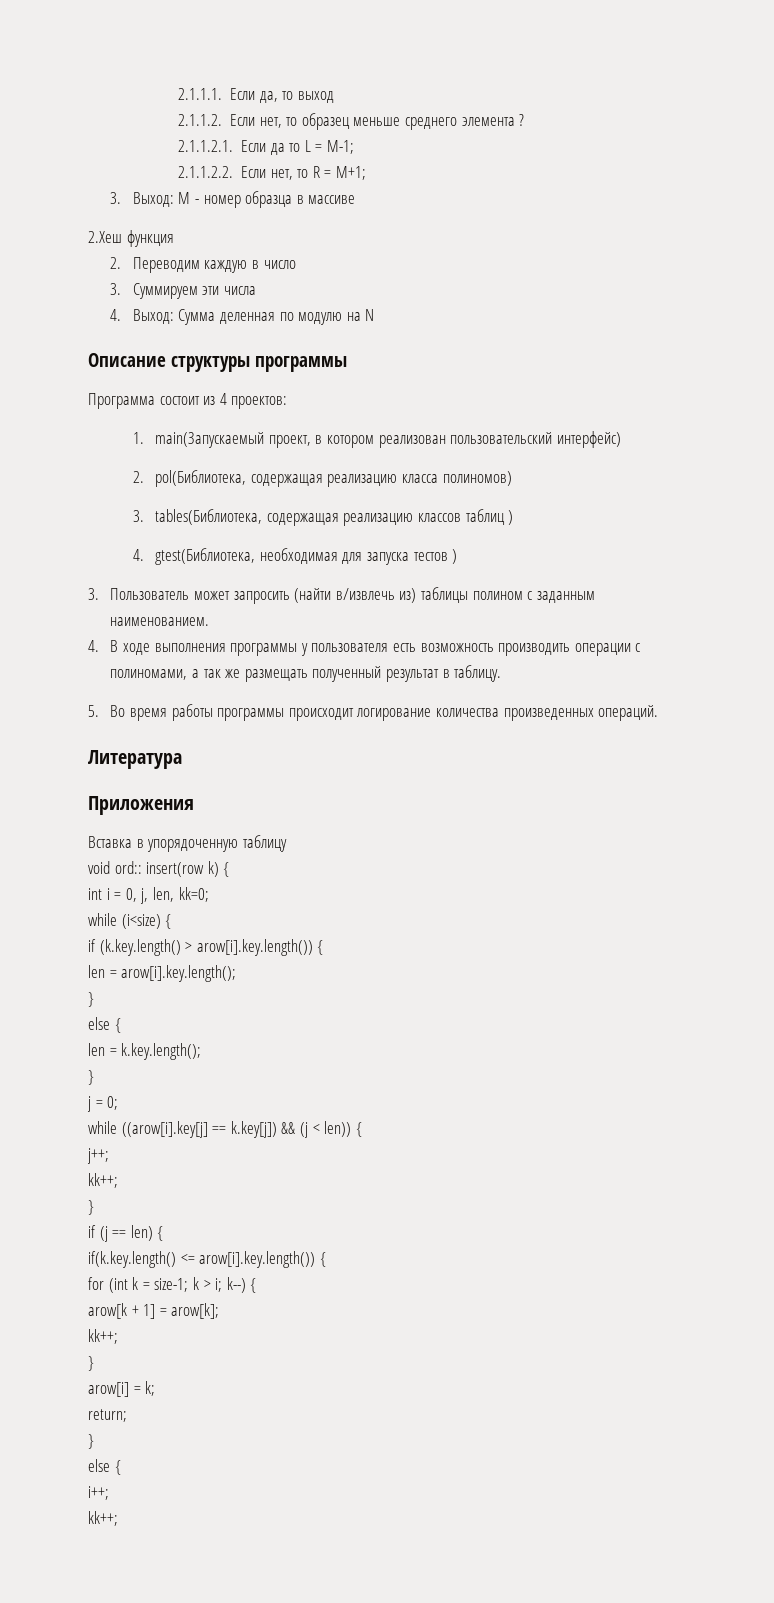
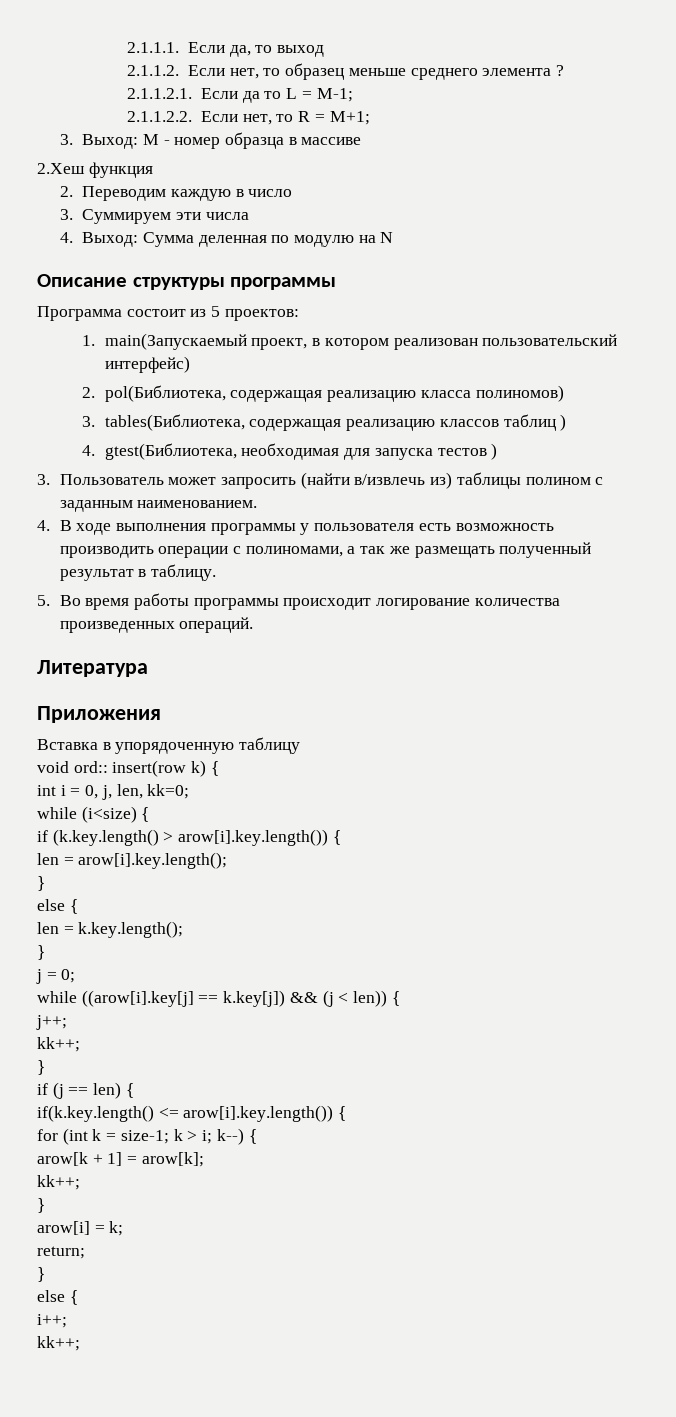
[219,393,227,405] 4 -> [211,306,221,317] 5

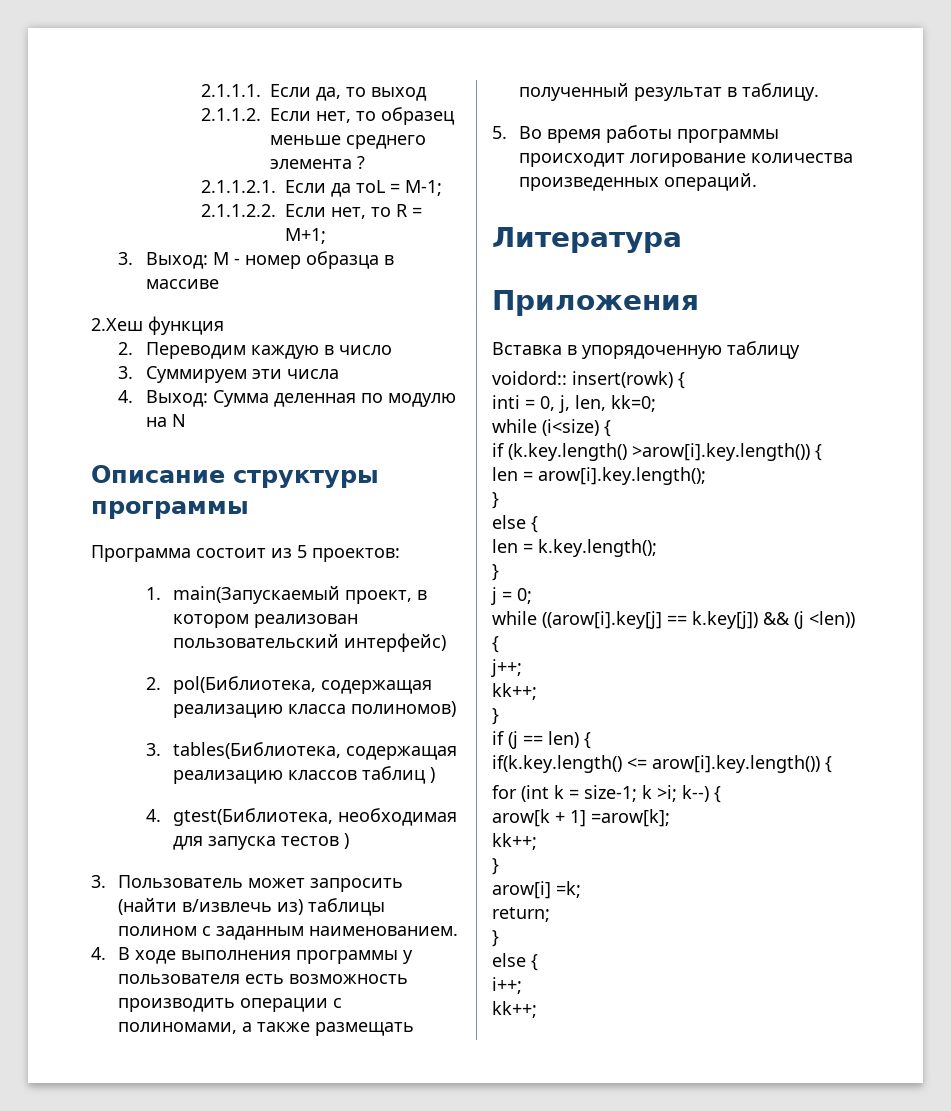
[264,88,298,99] то L -> [355,180,385,193] тоL
[360,546,410,554] так же -> [257,1022,311,1032] также
[37,760,219,777] [37,785,66,796] void ord:: insert(row k) { // int i -> [492,371,685,389] [492,395,520,409] voidord:: insert(rowk) { // inti
[163,829,329,846] > arow[i].key.length()) -> [632,443,810,461] >arow[i].key.length())
[338,990,388,1007] < len)) -> [809,611,855,628] <len))
[187,1130,213,1144] > i; -> [657,785,677,802] >i;
[127,1152,204,1167] = arow[k]; -> [591,809,670,827] =arow[k];
[94,1221,124,1236] = k; -> [556,881,581,898] =k;

